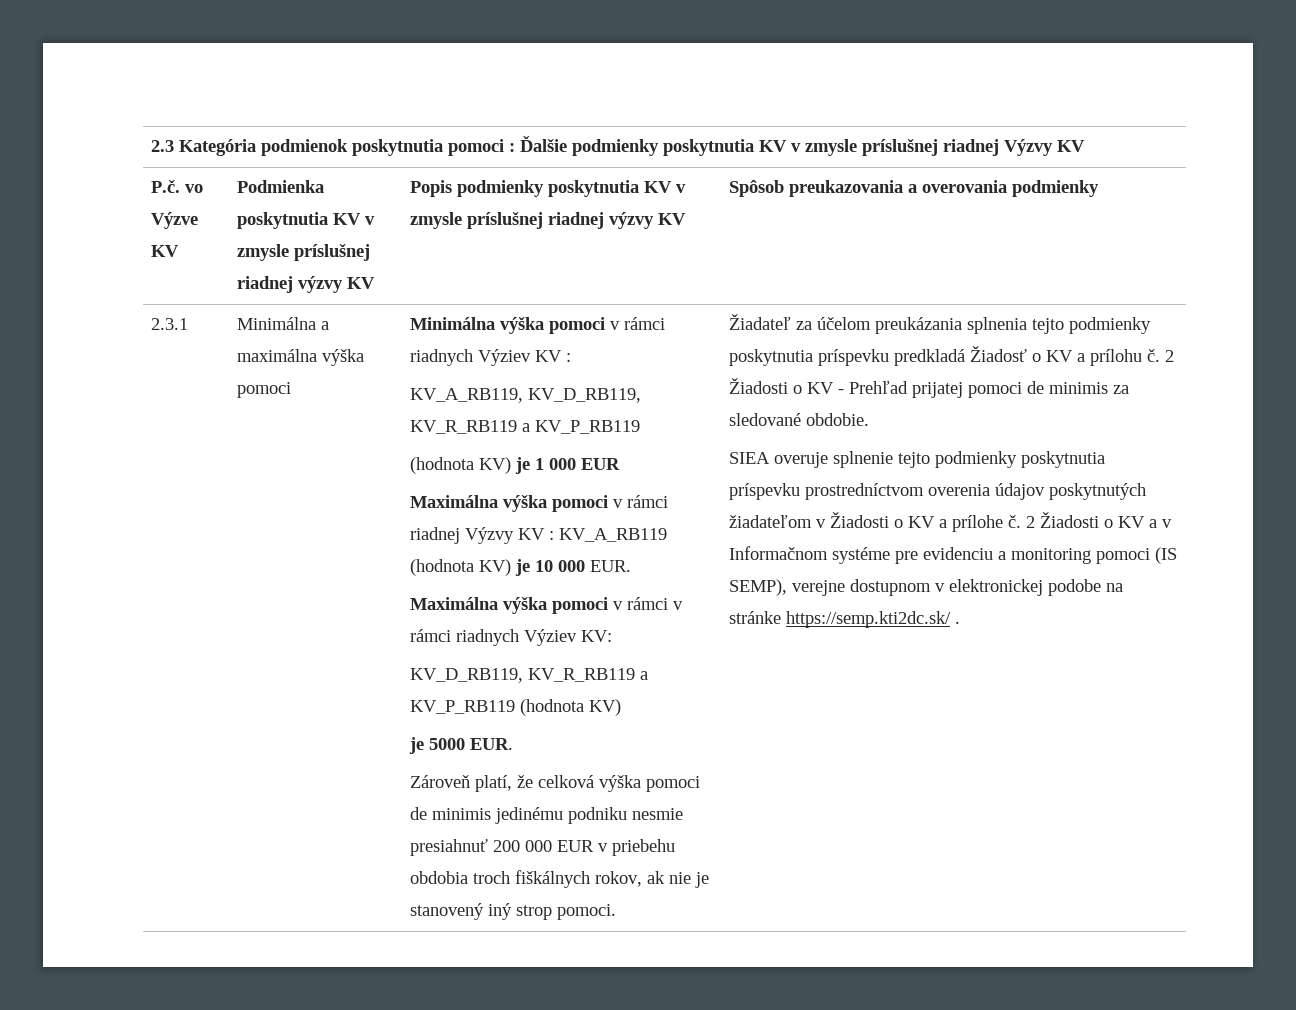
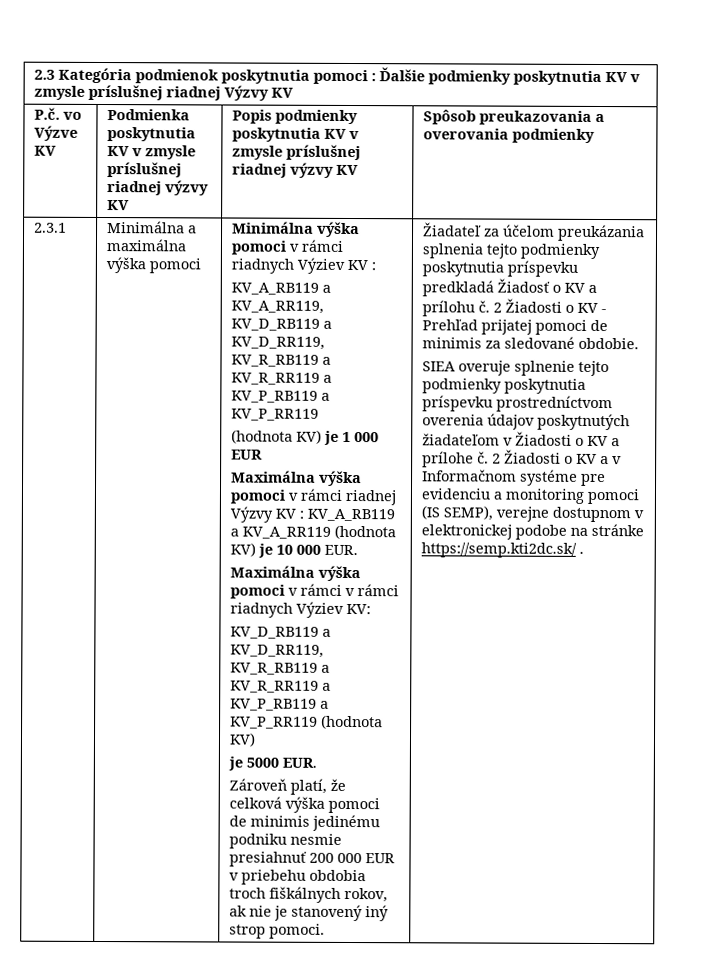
[410,388,642,403] [410,420,641,434] KV_A_RB119, KV_D_RB119, KV_R_RB119 a KV_P_RB119 -> [230,282,331,295] [230,300,324,314] [230,318,332,331] [230,336,325,350] [230,354,331,367] [230,372,332,385] [230,390,330,403] [230,408,319,421] KV_A_RB119 a KV_A_RR119, KV_D_RB119 a KV_D_RR119, KV_R_RB119 a KV_R_RR119 a KV_P_RB119 a KV_P_RR119
(668, 535) none -> [229,526,331,539] a KV_A_RR119
[410,668,649,683] [410,700,516,714] KV_D_RB119, KV_R_RB119 a KV_P_RB119 -> [229,626,331,639] [229,644,324,658] [229,662,330,675] [229,680,331,693] [229,698,329,711] [229,716,318,729] KV_D_RB119 a KV_D_RR119, KV_R_RB119 a KV_R_RR119 a KV_P_RB119 a KV_P_RR119

